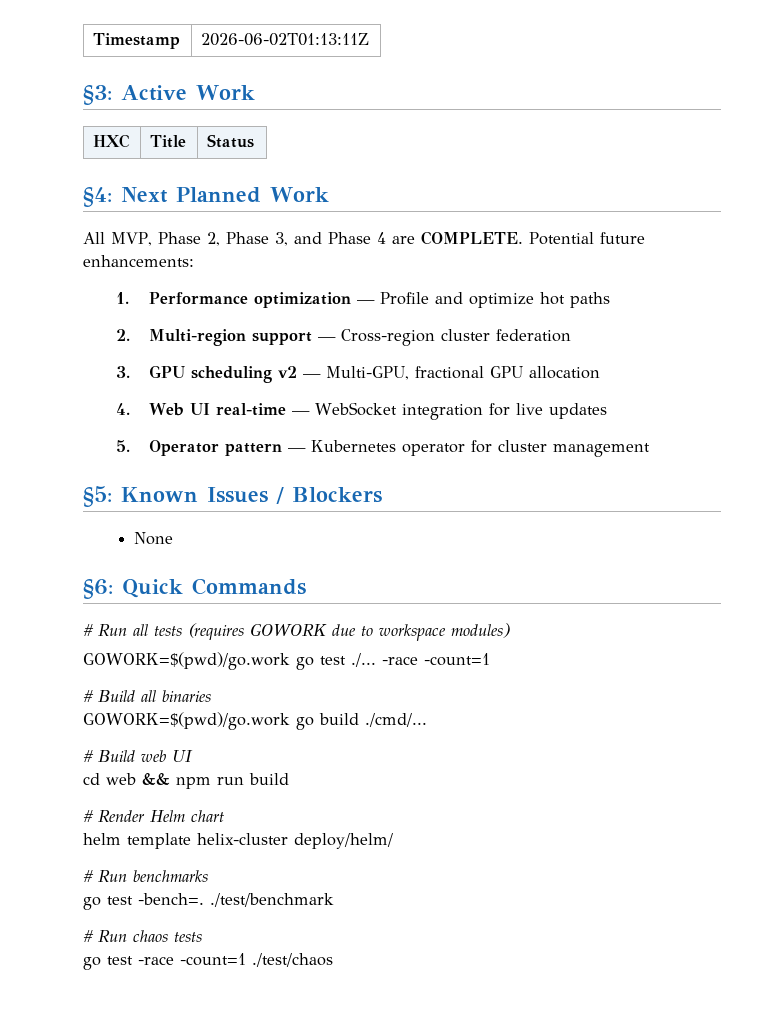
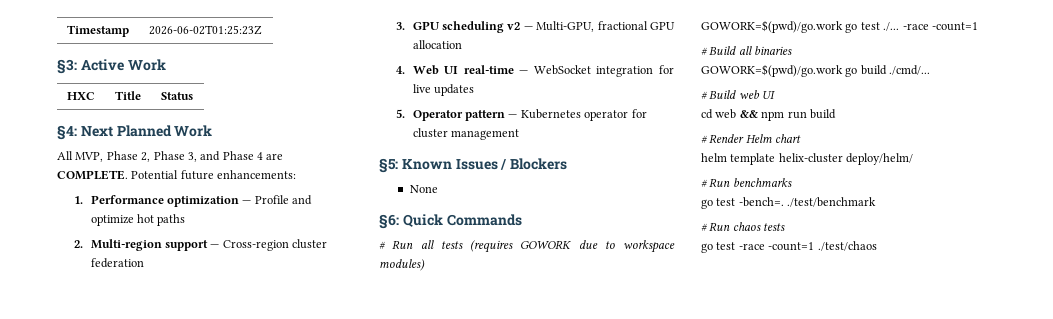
[201,33,370,46] 2026-06-02T01:13:11Z -> [148,25,262,35] 2026-06-02T01:25:23Z

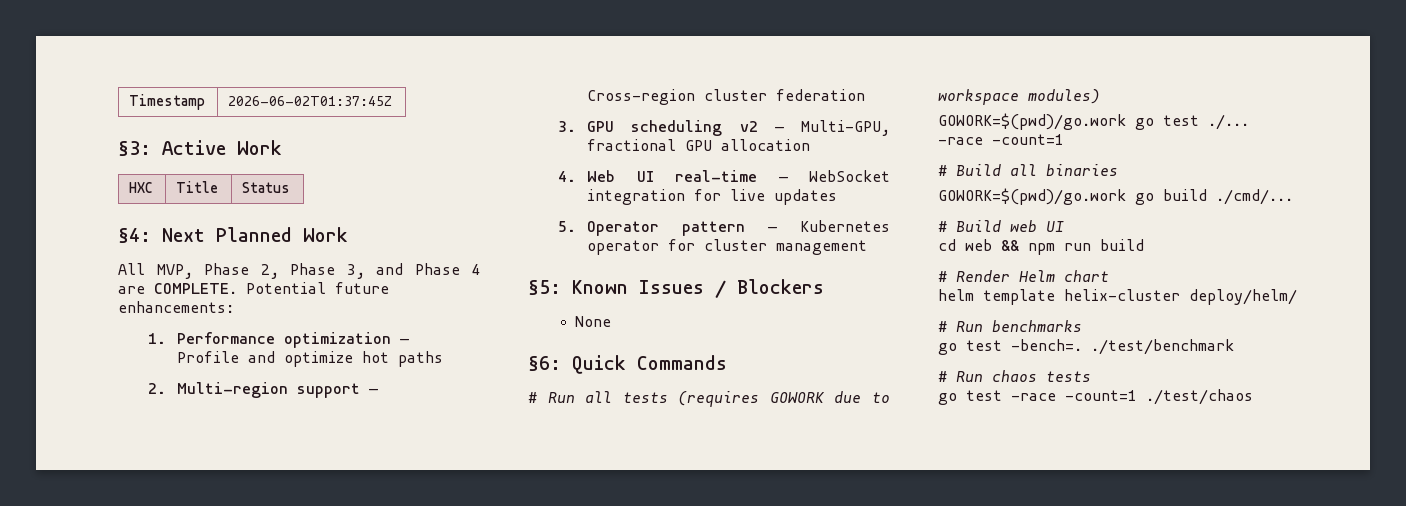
[148,25,262,35] 2026-06-02T01:25:23Z -> [228,96,393,106] 2026-06-02T01:37:45Z

